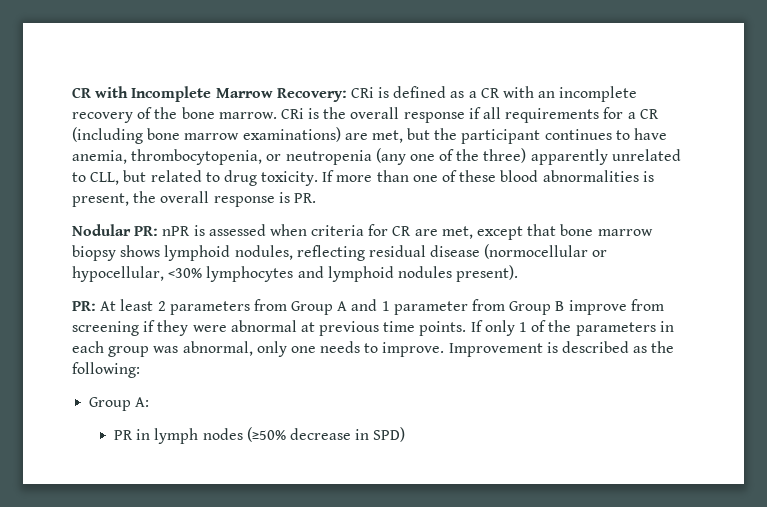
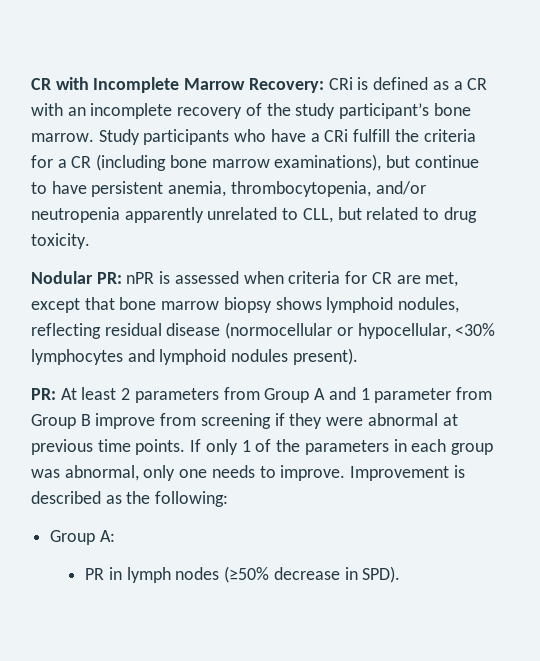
[181,107,600,123] bone marrow. CRi is the overall response if all requirements -> [295,103,471,119] [31,129,476,145] study participant’s bone marrow. Study participants who have a CRi fulfill the criteria
[242,127,612,144] examinations) are met, but the participant continues -> [274,154,479,171] examinations), but continue
(668, 134) none -> [91,181,164,197] persistent
[266,148,527,165] or neutropenia (any one of the three) -> [375,181,426,195] [31,207,120,223] and/or neutropenia
[322,170,654,182] [72,191,316,207] If more than one of these blood abnormalities is present, the overall response is PR. -> (90, 241) none
[373,427,406,442] SPD) -> [362,566,401,583] SPD).

